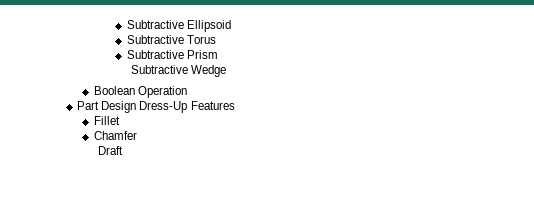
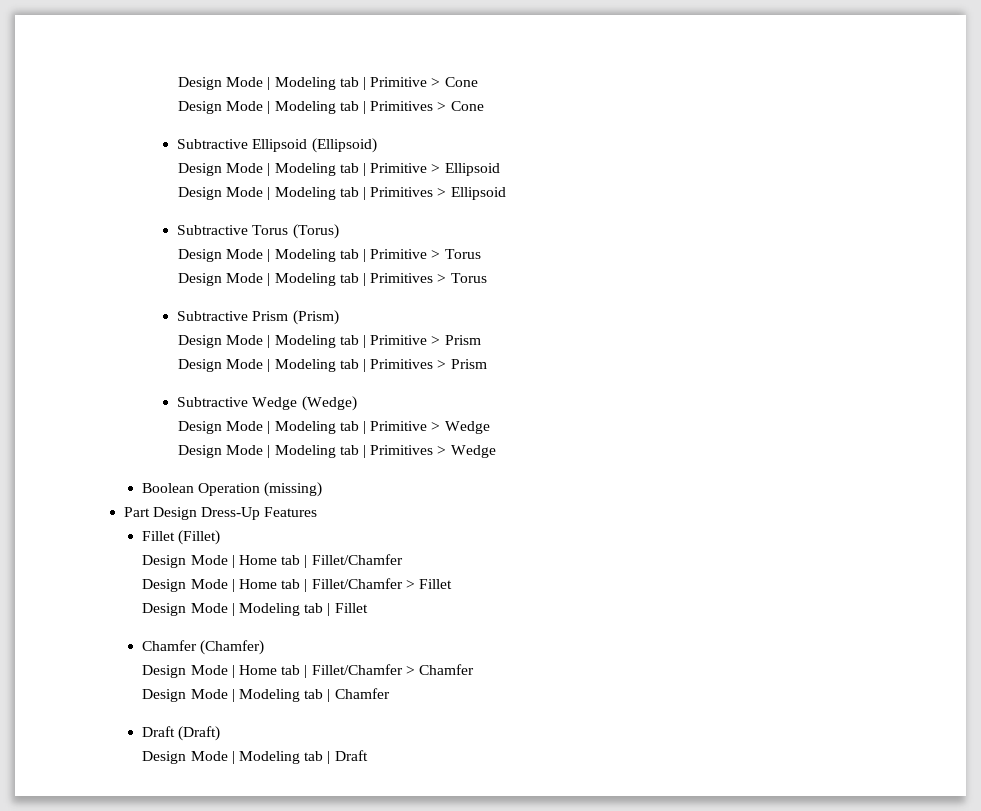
[126,20,231,32] [126,35,216,44] [126,50,218,59] [130,65,188,74] Subtractive Ellipsoid // Subtractive Torus // Subtractive Prism // Subtractive -> [178,77,478,90] [178,101,484,114] [177,138,377,153] [178,163,500,176] [178,187,506,200] [177,224,339,239] [178,249,481,262] [178,273,487,286] [177,310,339,325] [178,335,481,348] [178,359,487,372] [177,396,357,411] [178,421,490,434] [178,445,447,458] Design Mode | Modeling tab | Primitive > Cone // Design Mode | Modeling tab | Primitives > Cone // Subtractive Ellipsoid (Ellipsoid) // Design Mode | Modeling tab | Primitive > Ellipsoid // Design Mode | Modeling tab | Primitives > Ellipsoid // Subtractive Torus (Torus) // Design Mode | Modeling tab | Primitive > Torus // Design Mode | Modeling tab | Primitives > Torus // Subtractive Prism (Prism) // Design Mode | Modeling tab | Primitive > Prism // Design Mode | Modeling tab | Primitives > Prism // Subtractive Wedge (Wedge) // Design Mode | Modeling tab | Primitive > Wedge // Design Mode | Modeling tab | Primitives >
(187, 92) none -> [264,482,323,497] (missing)
[93,131,137,140] // Chamfer // -> [177,530,220,545] [142,554,403,568] [142,578,452,592] [142,603,368,616] [141,640,264,655] [142,664,474,678] [142,688,390,702] [141,726,220,741] [142,751,331,764] (Fillet) // Design Mode | Home tab | Fillet/Chamfer // Design Mode | Home tab | Fillet/Chamfer > Fillet // Design Mode | Modeling tab | Fillet // Chamfer (Chamfer) // Design Mode | Home tab | Fillet/Chamfer > Chamfer // Design Mode | Modeling tab | Chamfer // Draft (Draft) // Design Mode | Modeling tab |

